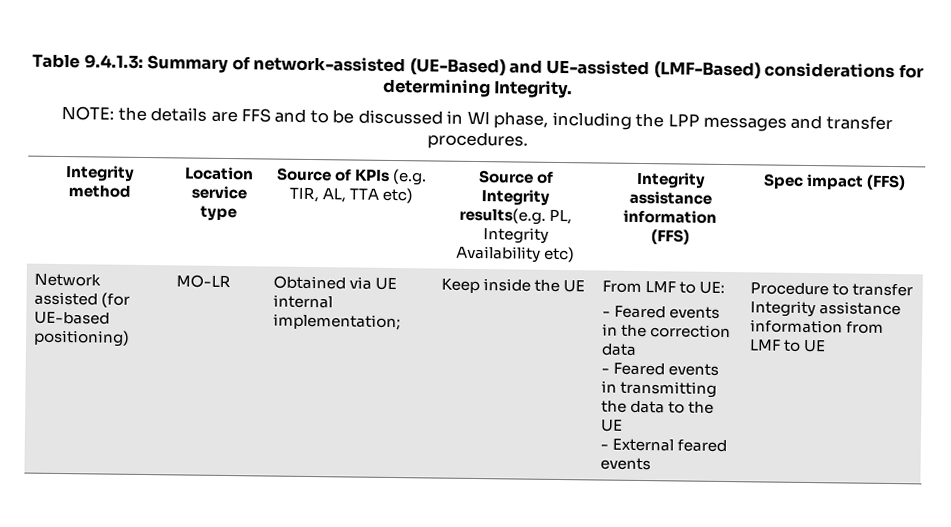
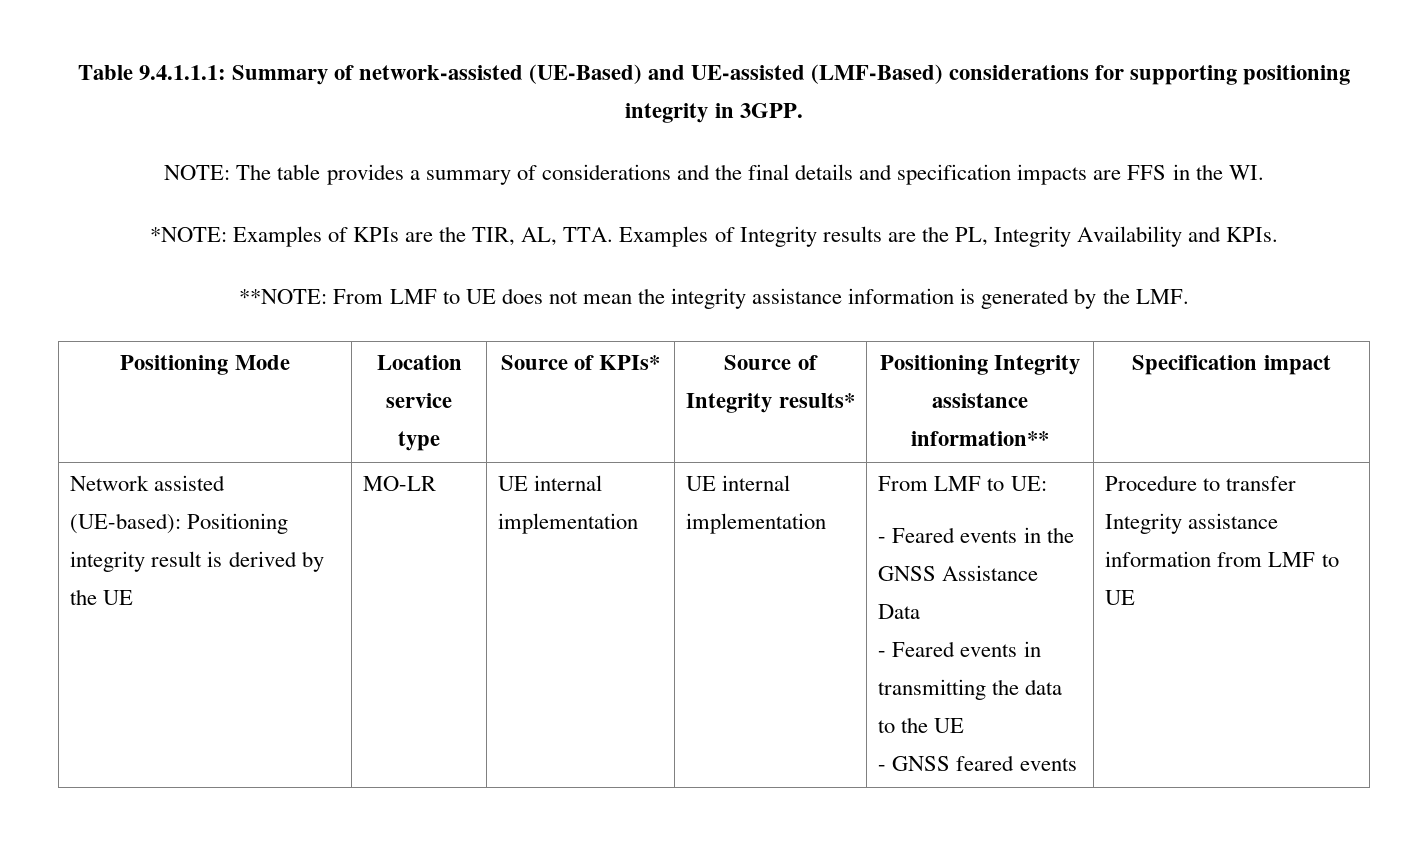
[83,54,144,69] 9.4.1.3: -> [138,65,226,80] 9.4.1.1.1:
[382,78,574,99] [61,106,893,132] [426,131,528,150] [64,165,135,182] [67,185,131,198] determining Integrity. // NOTE: the details are FFS and to be discussed in WI phase, including the LPP messages and transfer procedures. // Integrity method -> [1130,65,1351,85] [625,103,803,123] [164,164,1264,185] [149,226,1279,247] [239,288,1189,309] [120,355,290,375] supporting positioning integrity in 3GPP. // NOTE: The table provides a summary of considerations and the final details and specification impacts are FFS in the WI. // *NOTE: Examples of KPIs are the TIR, AL, TTA. Examples of Integrity results are the PL, Integrity Availability and KPIs. // **NOTE: From LMF to UE does not mean the integrity assistance information is generated by the LMF. // Positioning Mode
[354,168,428,186] [288,187,414,204] [477,170,555,184] [481,189,550,206] [458,207,573,225] [482,227,549,244] [455,245,576,263] [635,171,706,189] [628,190,712,205] [623,209,717,224] [650,229,690,245] [762,173,804,189] KPIs (e.g. TIR, AL, TTA etc) | Source of Integrity results(e.g. PL, Integrity Availability etc) | Integrity assistance information (FFS) | Spec -> [599,355,661,370] [724,355,818,370] [686,393,855,413] [879,355,1081,375] [932,393,1028,408] [911,431,1049,446] [1132,355,1258,375] KPIs* | Source of Integrity results* | Positioning Integrity assistance information** | Specification
[866,174,907,191] (FFS) -> (1331, 365) none
[101,292,131,308] [34,311,111,325] [33,329,131,347] [176,274,232,289] [273,275,398,291] [273,294,334,309] [273,313,402,331] [441,278,586,294] (for UE-based positioning) | MO-LR | Obtained via UE internal implementation; | Keep inside the UE -> [70,513,289,534] [70,551,324,572] [70,589,134,605] [363,476,437,491] [498,475,603,491] [498,513,639,534] [686,475,791,491] [686,513,827,534] (UE-based): Positioning integrity result is derived by the UE | MO-LR | UE internal implementation | UE internal implementation
[650,324,732,339] [601,343,638,356] correction data -> [878,565,1039,581] [878,604,921,619] GNSS Assistance Data
[612,438,675,452] External -> [892,756,951,771] GNSS

